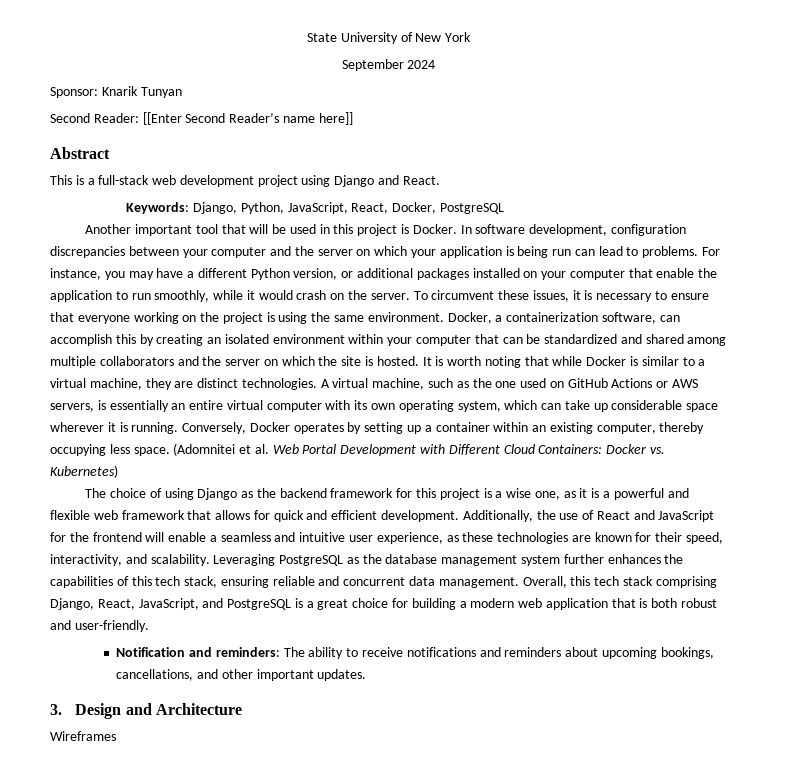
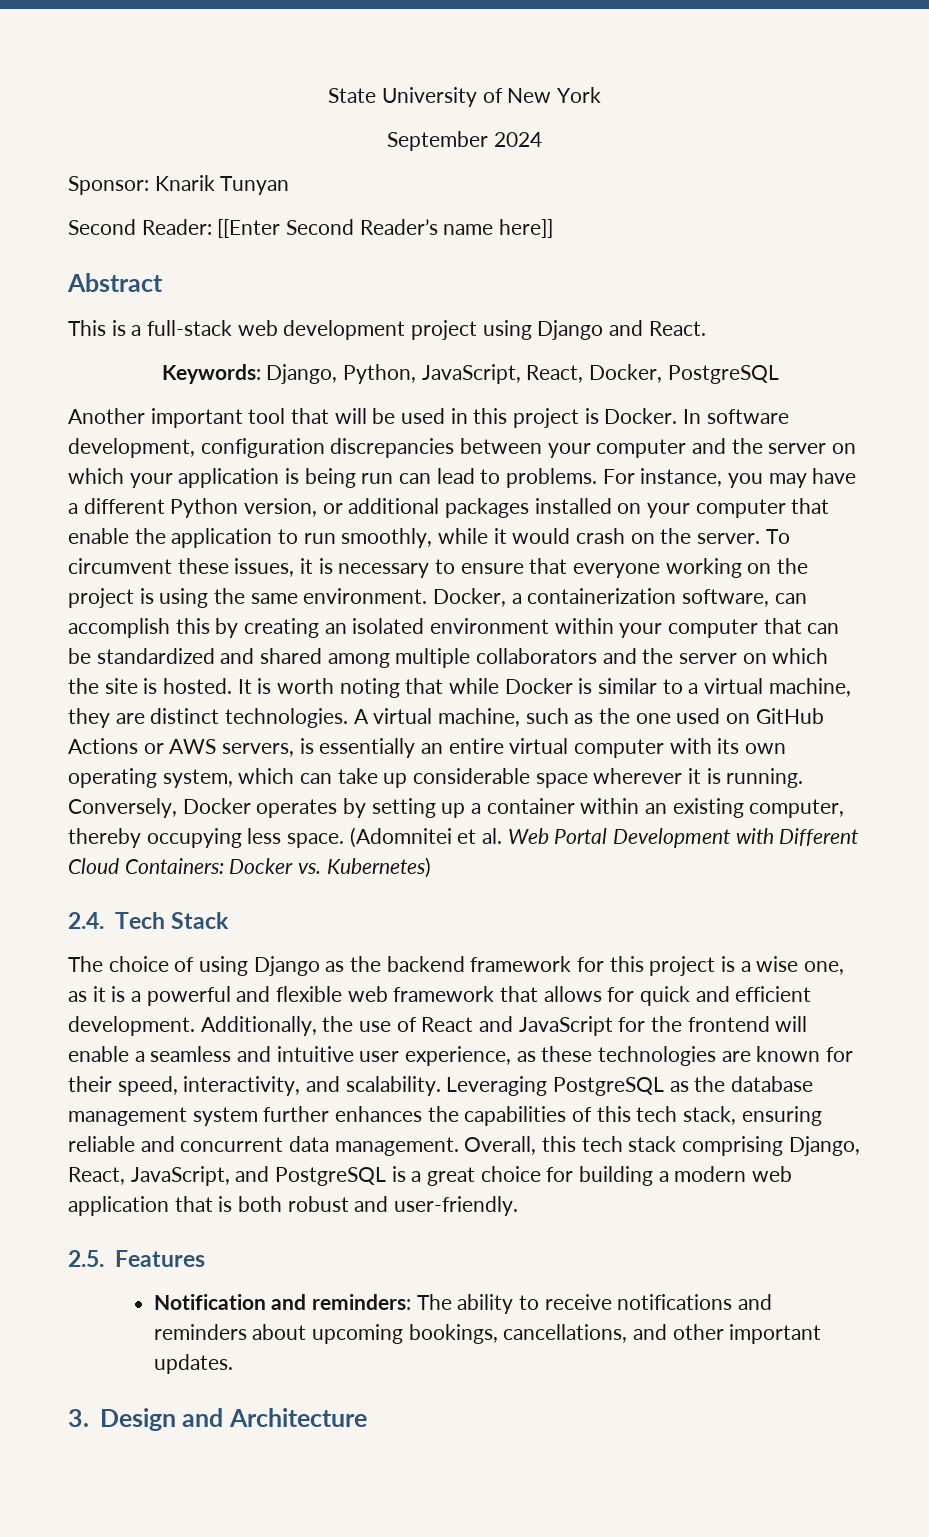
(118, 471) none -> [68,912,229,929] // 2.4. Tech Stack
(149, 626) none -> [68,1250,205,1267] // 2.5. Features
[50,731,116,741] // Wireframes -> (367, 1417) none

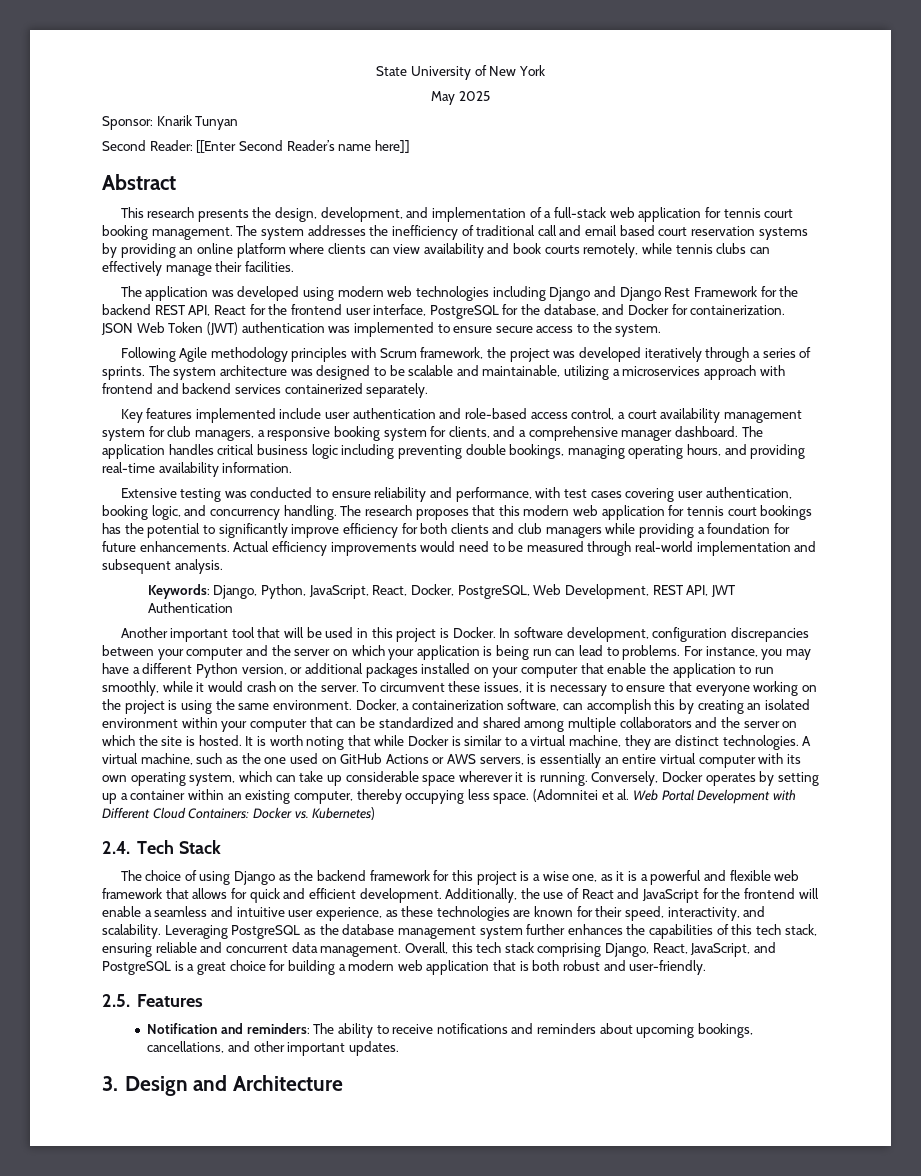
[387,131,542,151] September 2024 -> [431,91,490,105] May 2025
[111,320,706,340] is a full-stack web development project using Django and React. -> [147,207,794,222] [102,225,808,240] [102,243,770,258] [102,261,294,276] [120,286,799,301] [102,304,786,319] [101,322,662,337] [120,347,812,362] [102,365,785,380] [102,383,429,398] [120,408,802,423] [102,426,763,441] [102,444,806,459] [102,462,293,477] [120,487,792,502] [102,505,813,520] [102,523,790,538] [102,541,817,556] [102,559,223,574] research presents the design, development, and implementation of a full-stack web application for tennis court booking management. The system addresses the inefficiency of traditional call and email based court reservation systems by providing an online platform where clients can view availability and book courts remotely, while tennis clubs can effectively manage their facilities. // The application was developed using modern web technologies including Django and Django Rest Framework for the backend REST API, React for the frontend user interface, PostgreSQL for the database, and Docker for containerization. JSON Web Token (JWT) authentication was implemented to ensure secure access to the system. // Following Agile methodology principles with Scrum framework, the project was developed iteratively through a series of sprints. The system architecture was designed to be scalable and maintainable, utilizing a microservices approach with frontend and backend services containerized separately. // Key features implemented include user authentication and role-based access control, a court availability management system for club managers, a responsive booking system for clients, and a comprehensive manager dashboard. The application handles critical business logic including preventing double bookings, managing operating hours, and providing real-time availability information. // Extensive testing was conducted to ensure reliability and performance, with test cases covering user authentication, booking logic, and concurrency handling. The research proposes that this modern web application for tennis court bookings has the potential to significantly improve efficiency for both clients and club managers while providing a foundation for future enhancements. Actual efficiency improvements would need to be measured through real-world implementation and subsequent analysis.
[667,365,779,384] PostgreSQL -> [457,584,735,599] [147,602,233,613] PostgreSQL, Web Development, REST API, JWT Authentication

